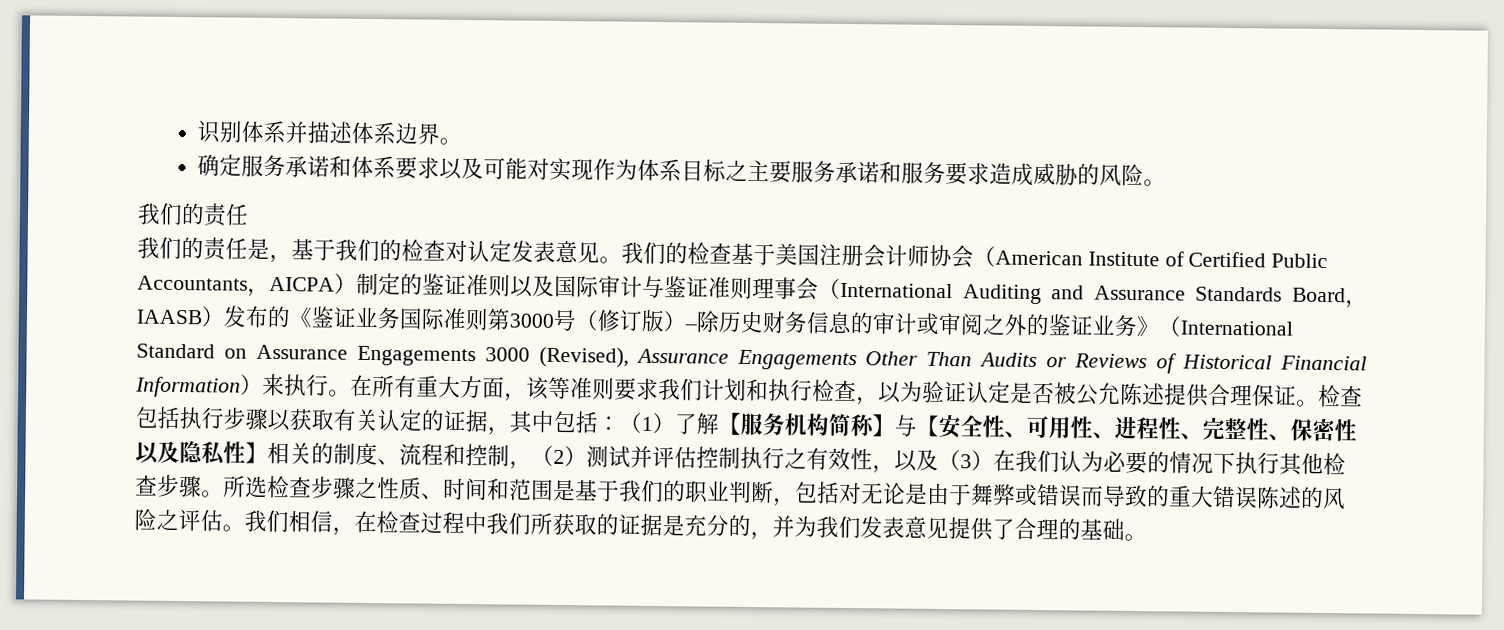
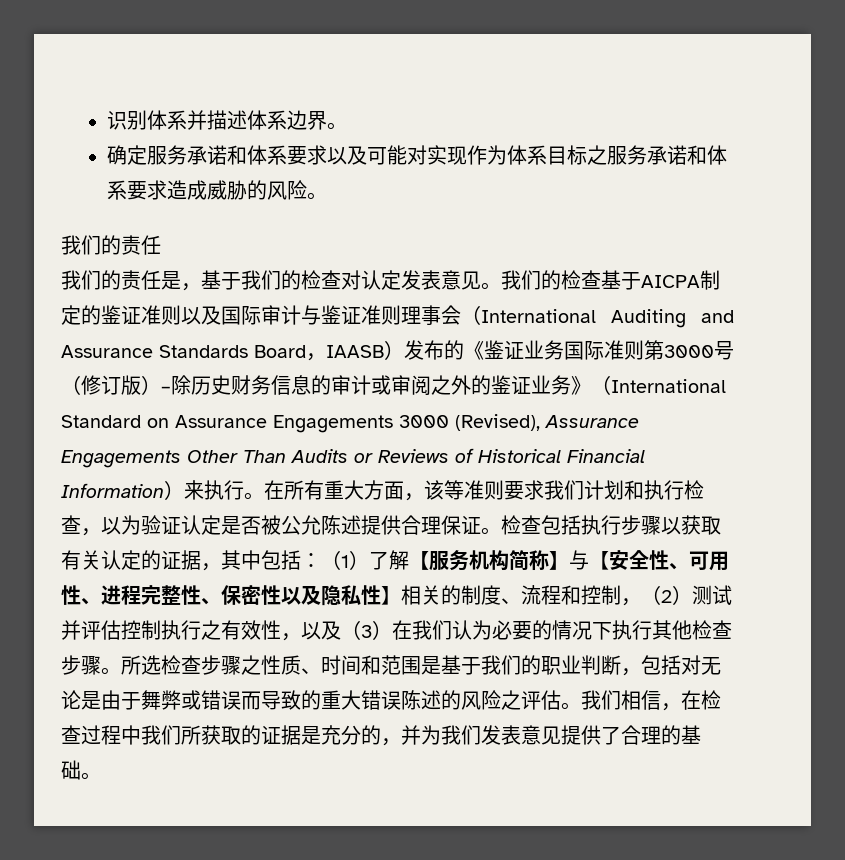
[747,159,947,185] 主要服务承诺和服务 -> [606,145,727,165] [106,180,127,200] 服务承诺和体系
[775,243,1329,269] [137,273,357,297] 美国注册会计师协会（American Institute of Certified Public Accountants，AICPA） -> [641,275,700,288] AICPA
[1158,417,1203,440] 性、 -> (141, 595) none

